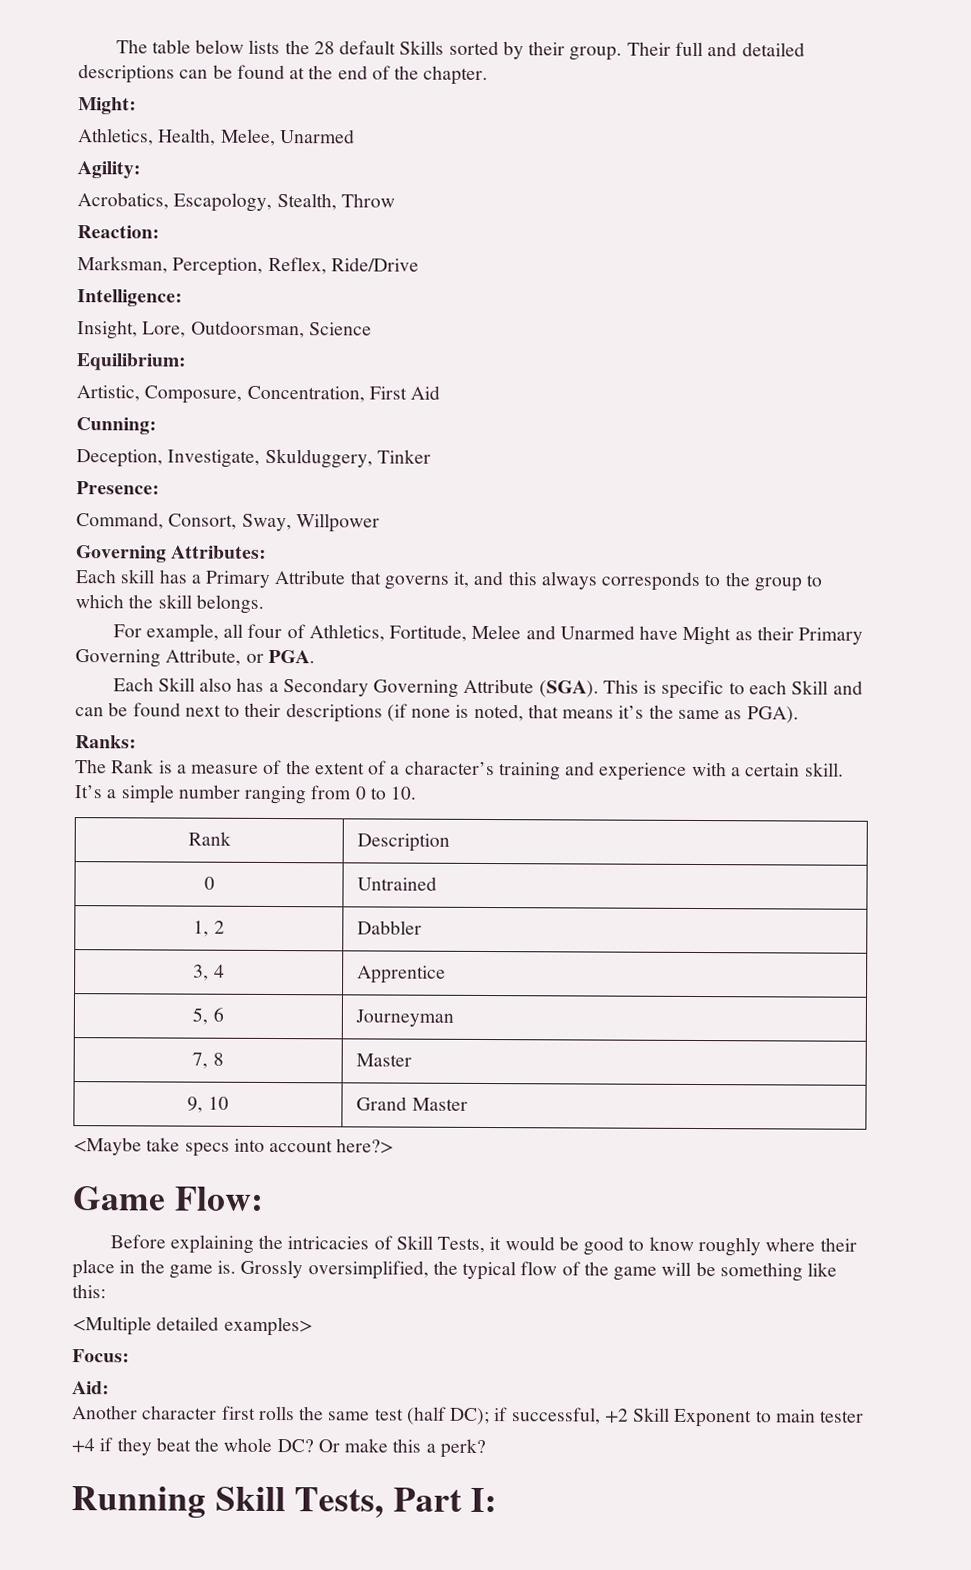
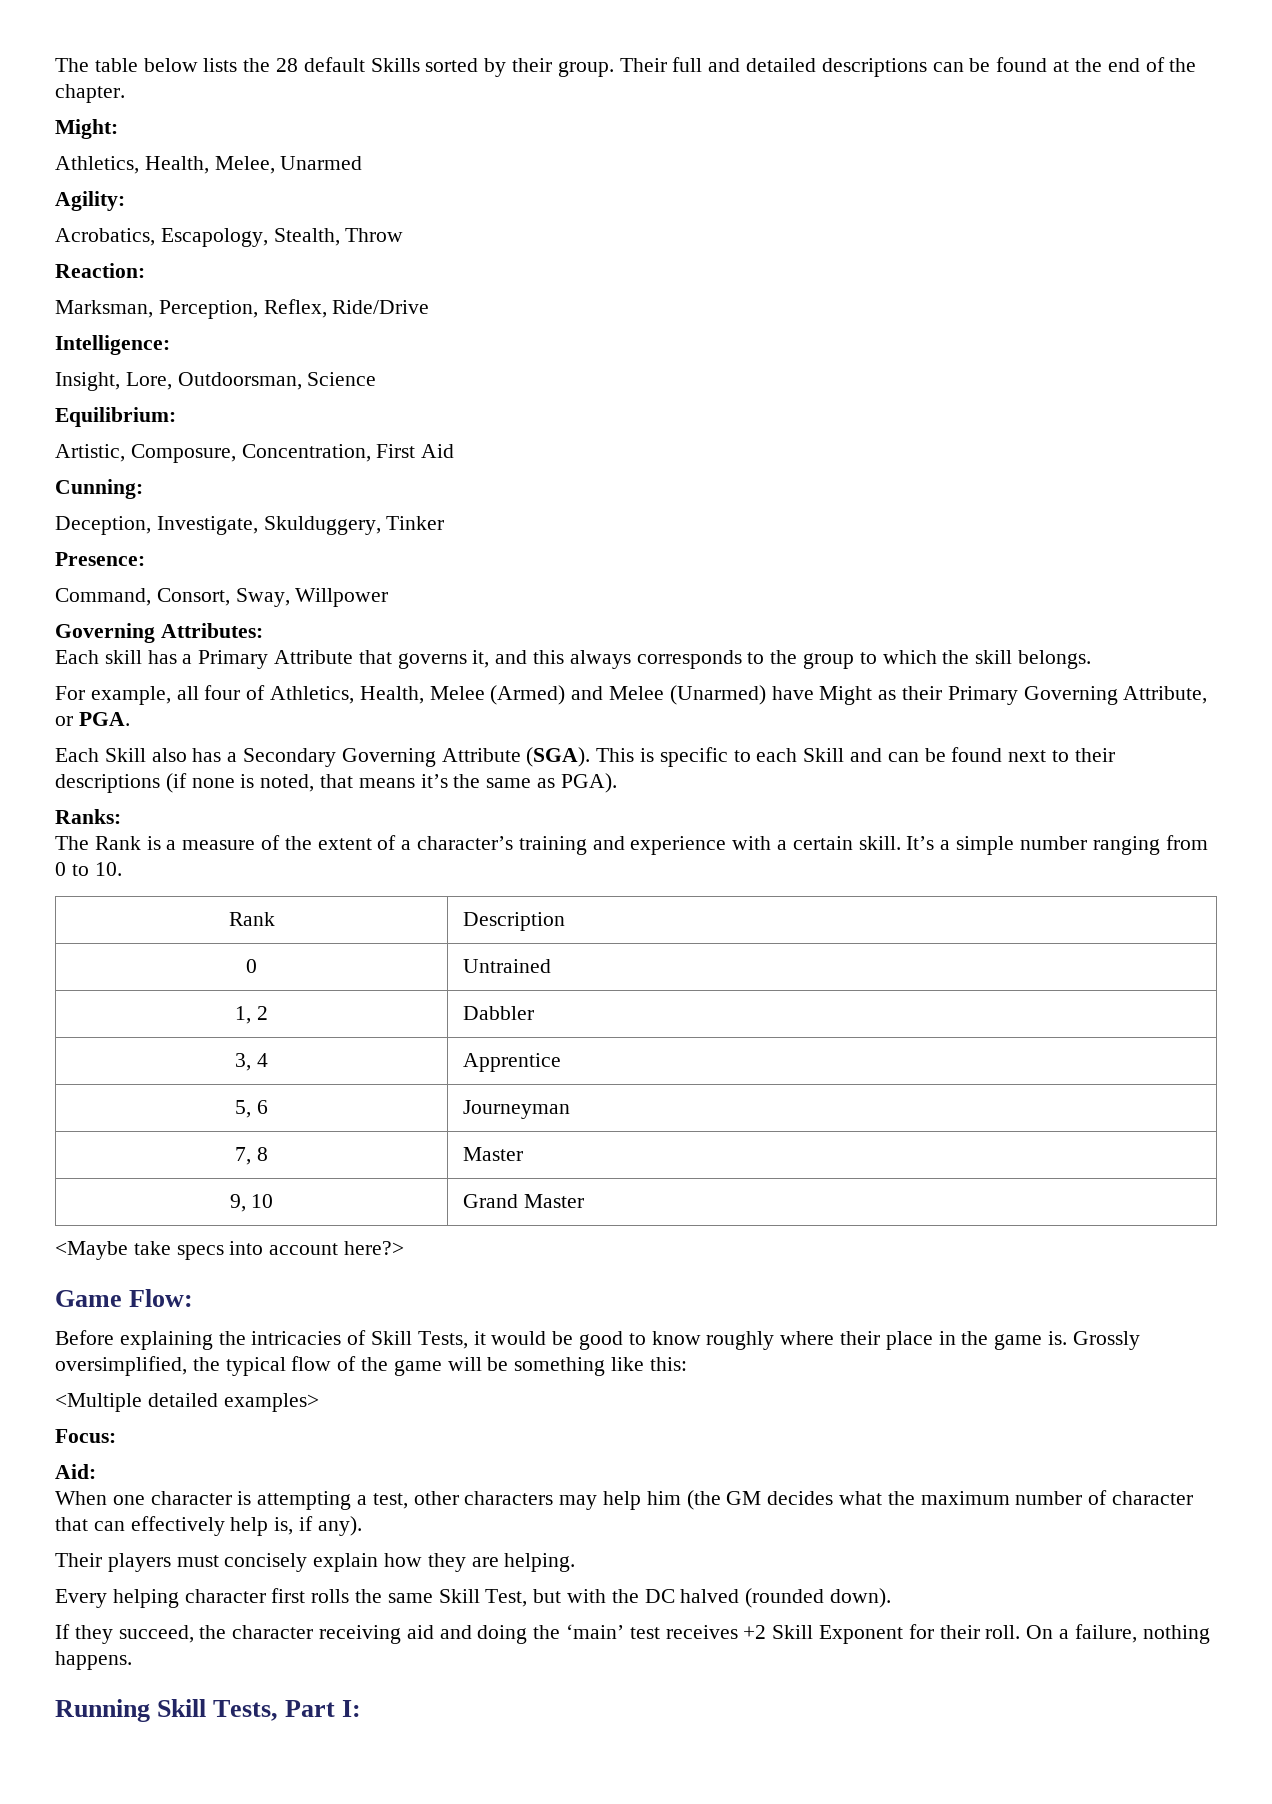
[389,624,635,642] Fortitude, Melee and Unarmed -> [359,685,766,705] Health, Melee (Armed) and Melee (Unarmed)
[72,1405,138,1420] Another -> [55,1490,1194,1510] [55,1516,362,1536] [55,1553,576,1572] [55,1589,179,1608] When one character is attempting a test, other characters may help him (the GM decides what the maximum number of character that can effectively help is, if any). // Their players must concisely explain how they are helping. // Every helping
[374,1406,865,1428] [71,1437,486,1459] test (half DC); if successful, +2 Skill Exponent to main tester // +4 if they beat the whole DC? Or make this a perk? -> [438,1588,892,1608] [55,1624,1210,1644] [55,1651,132,1670] Skill Test, but with the DC halved (rounded down). // If they succeed, the character receiving aid and doing the ‘main’ test receives +2 Skill Exponent for their roll. On a failure, nothing happens.

